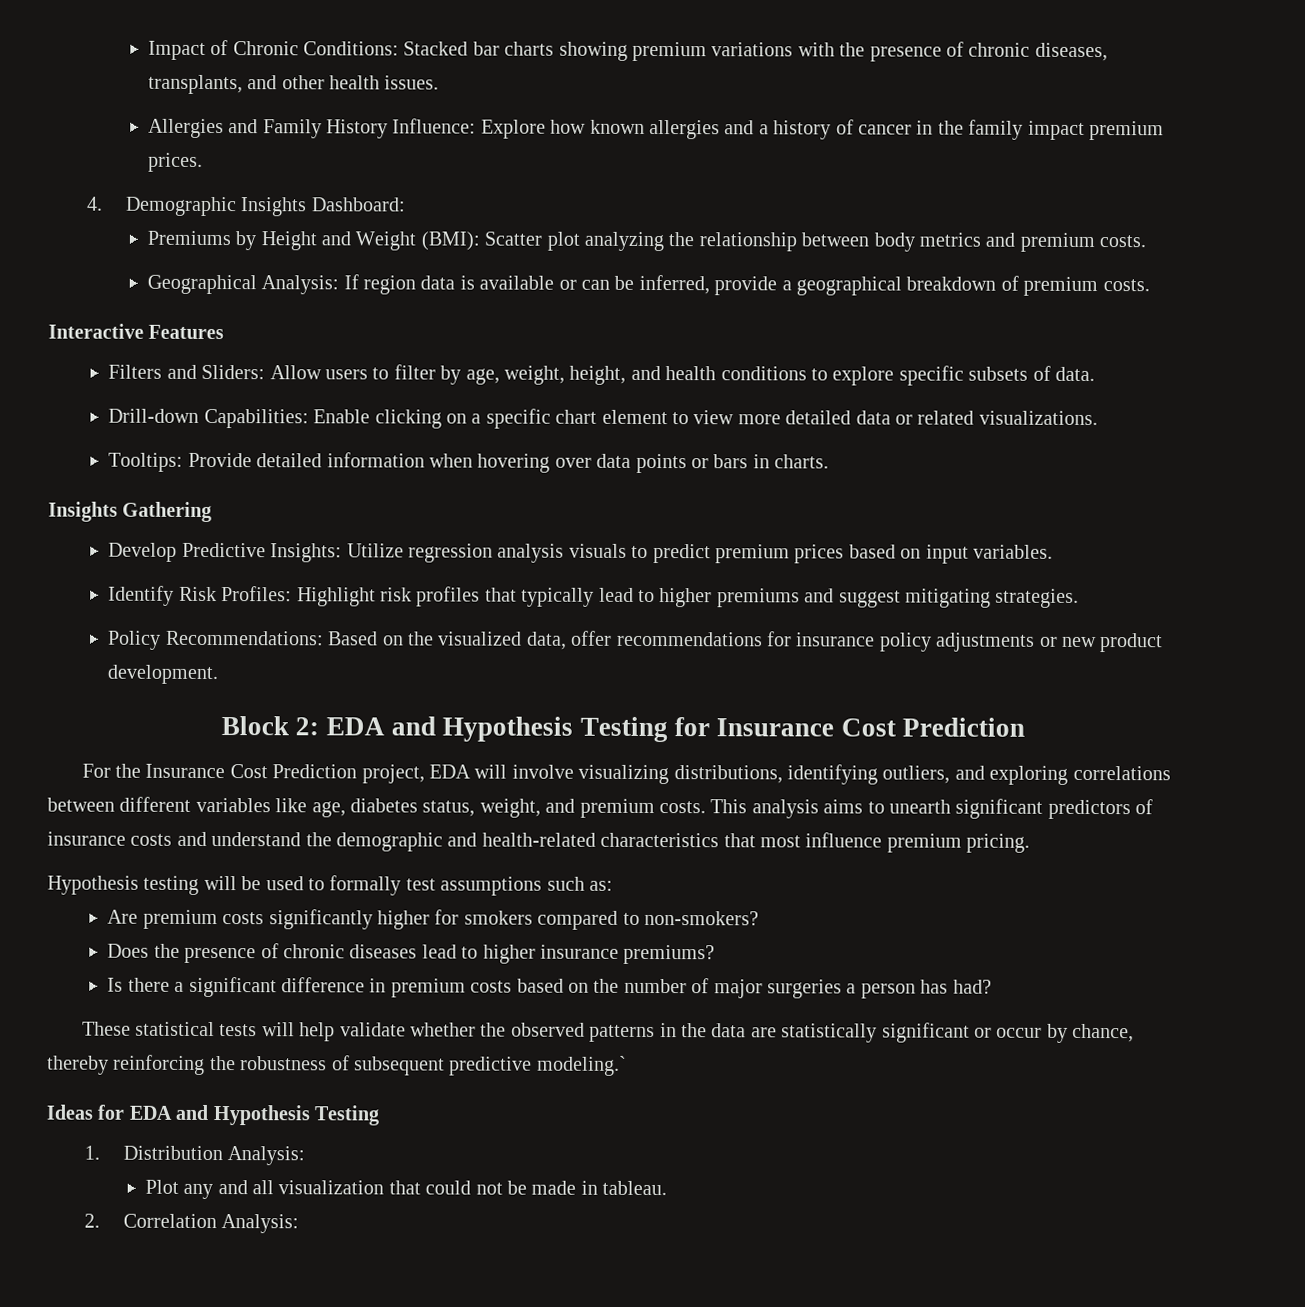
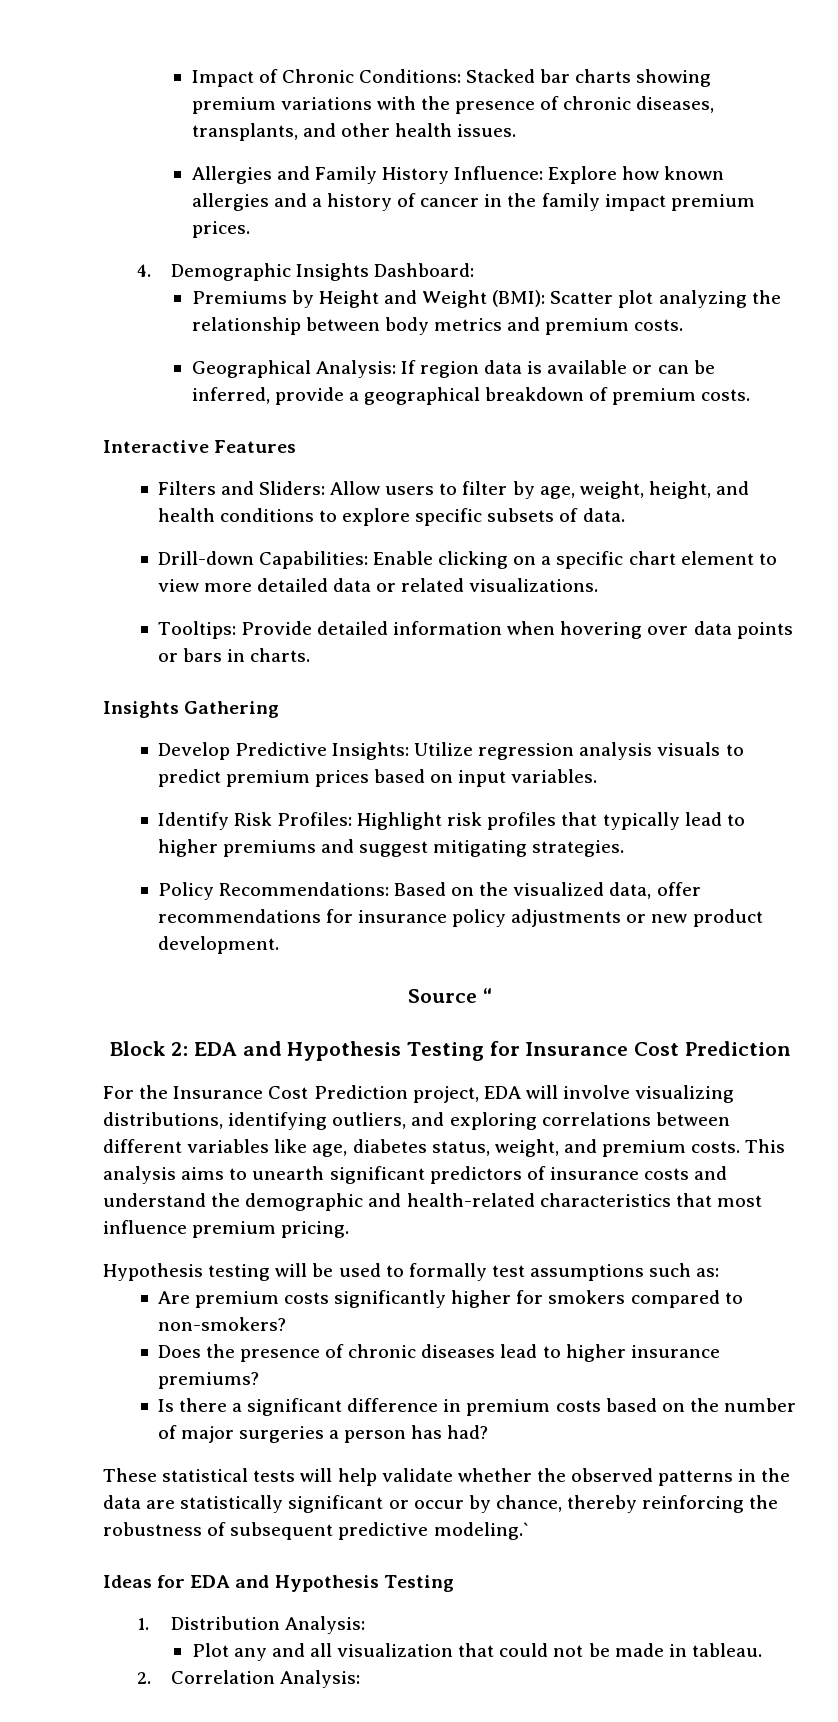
(219, 674) none -> [408,988,492,1003] // Source “

